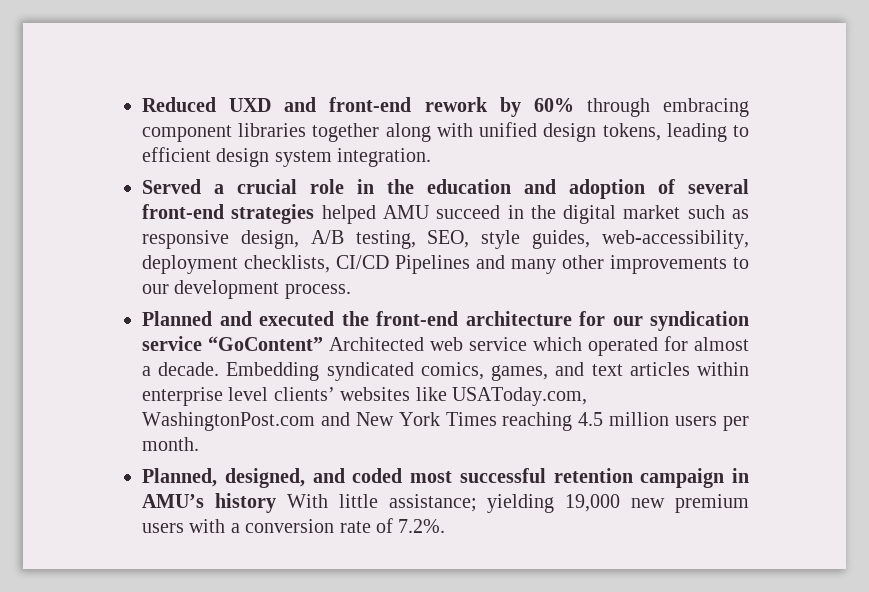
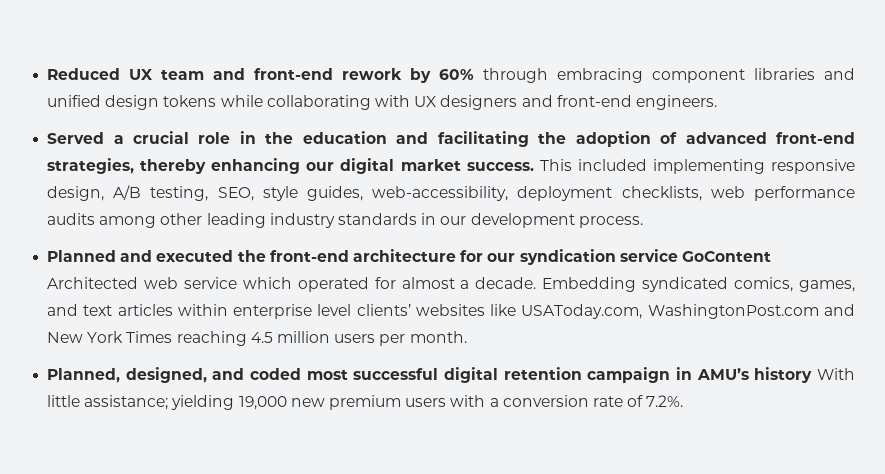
[229,98,272,112] UXD -> [129,69,205,80] UX team
[312,122,749,142] [142,147,432,167] together along with unified design tokens, leading to efficient design system integration. -> [823,68,855,80] [47,95,717,110] and unified design tokens while collaborating with UX designers and front-end engineers.
[569,179,749,199] [142,204,749,224] adoption of several front-end strategies helped AMU succeed in the digital market such as -> [437,131,856,147] [47,158,765,174] facilitating the adoption of advanced front-end strategies, thereby enhancing our digital market success. This included implementing
[336,255,749,274] CI/CD Pipelines and many other improvements to -> [710,186,856,201] [47,213,437,228] web performance audits among other leading industry standards in
[208,336,323,351] “GoContent” -> [681,251,771,262] GoContent
(546, 475) none -> [444,367,499,383] digital

